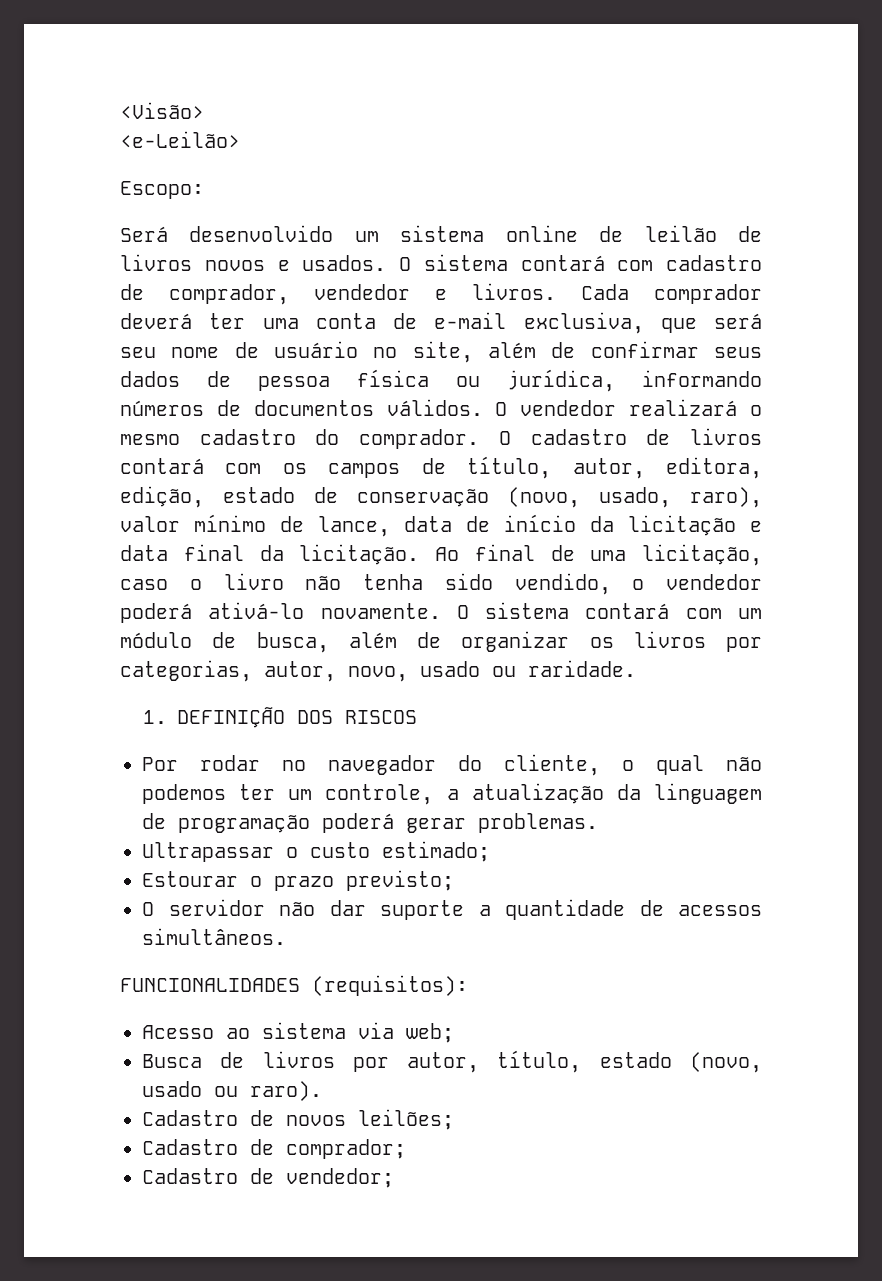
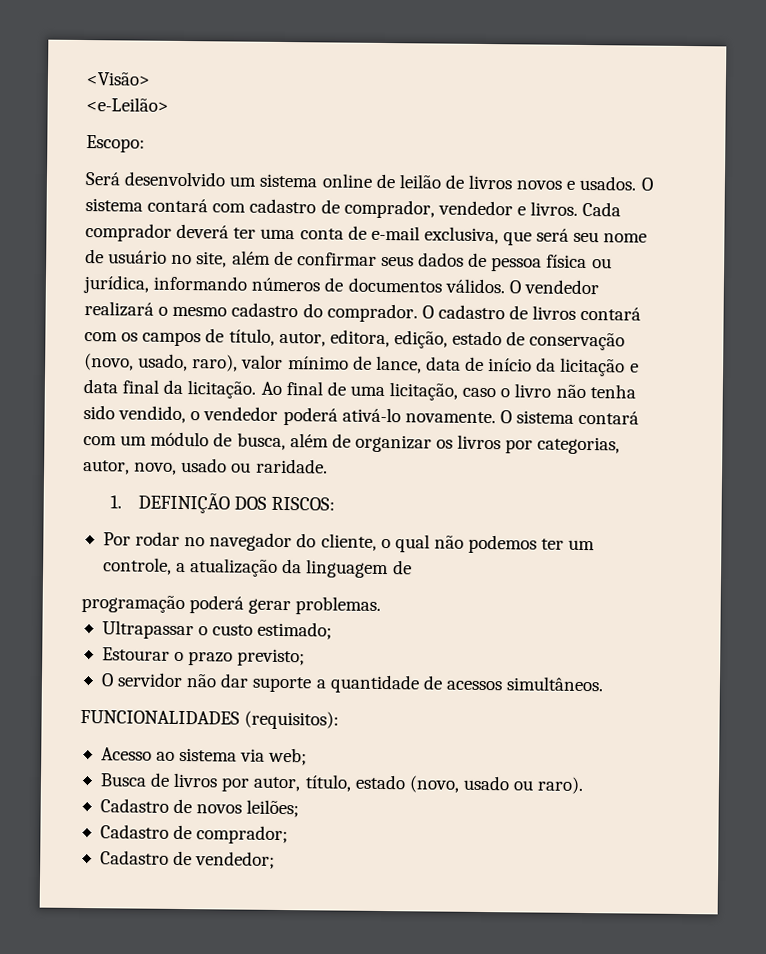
[345,710,418,724] RISCOS -> [271,496,336,511] RISCOS:
(166, 821) none -> (412, 567) //

